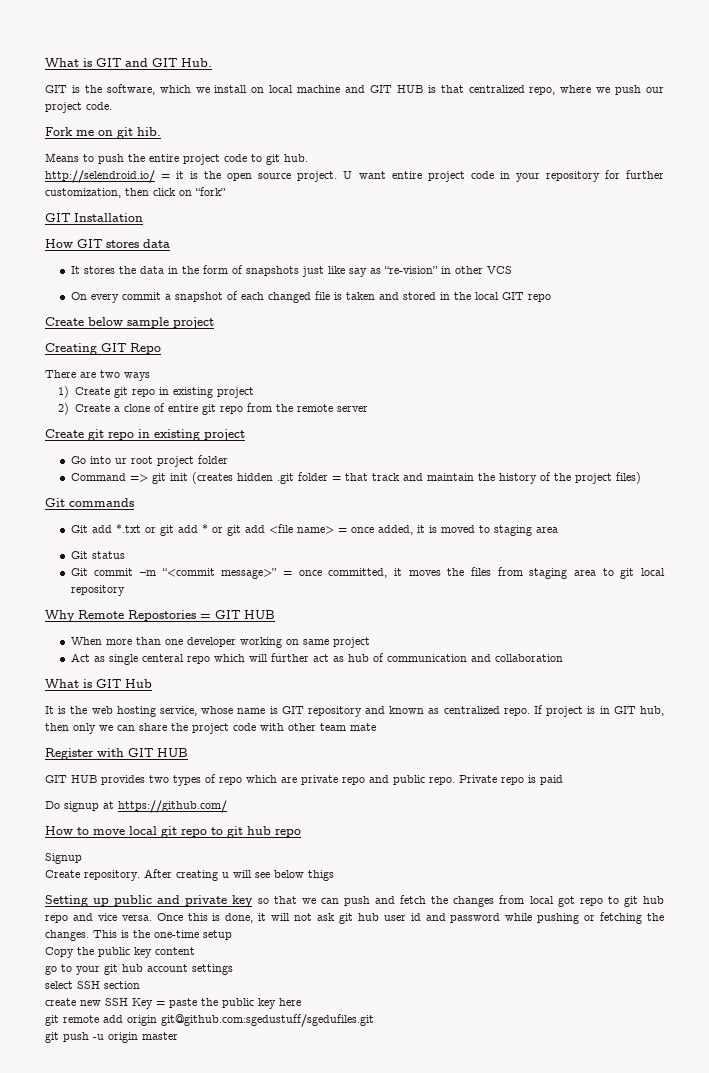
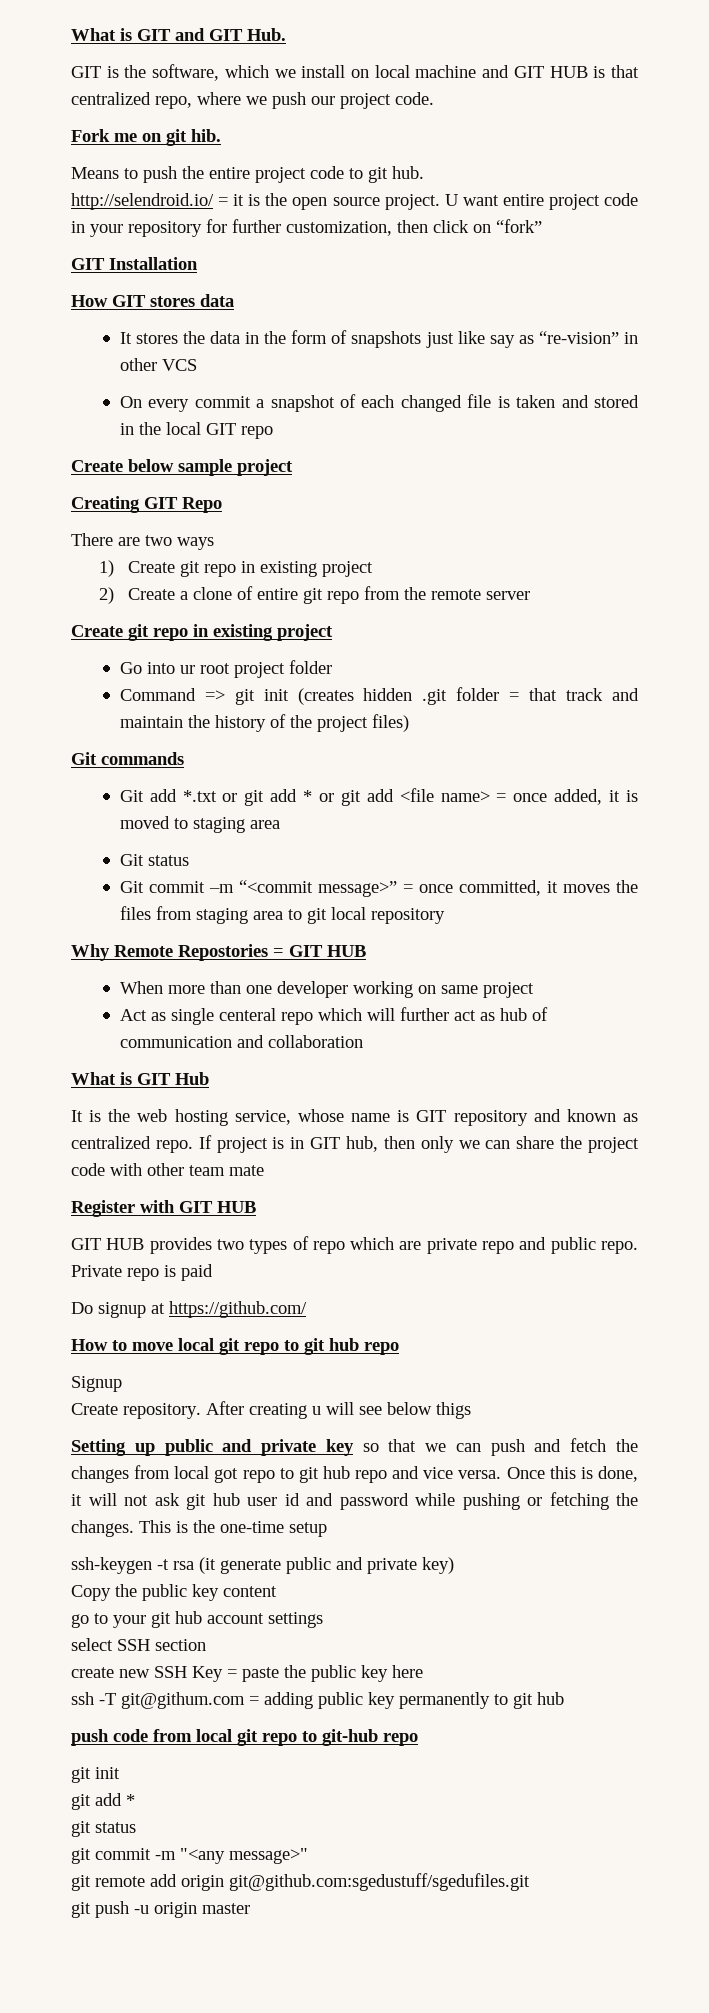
(232, 935) none -> [71,1557,454,1574] // ssh-keygen -t rsa (it generate public and private key)
(301, 1002) none -> [71,1692,564,1709] [71,1729,418,1746] [71,1767,120,1783] [71,1793,135,1810] [71,1821,136,1837] [71,1848,308,1864] // ssh -T git@githum.com = adding public key permanently to git hub // push code from local git repo to git-hub repo // git init // git add * // git status // git commit -m "<any message>"

